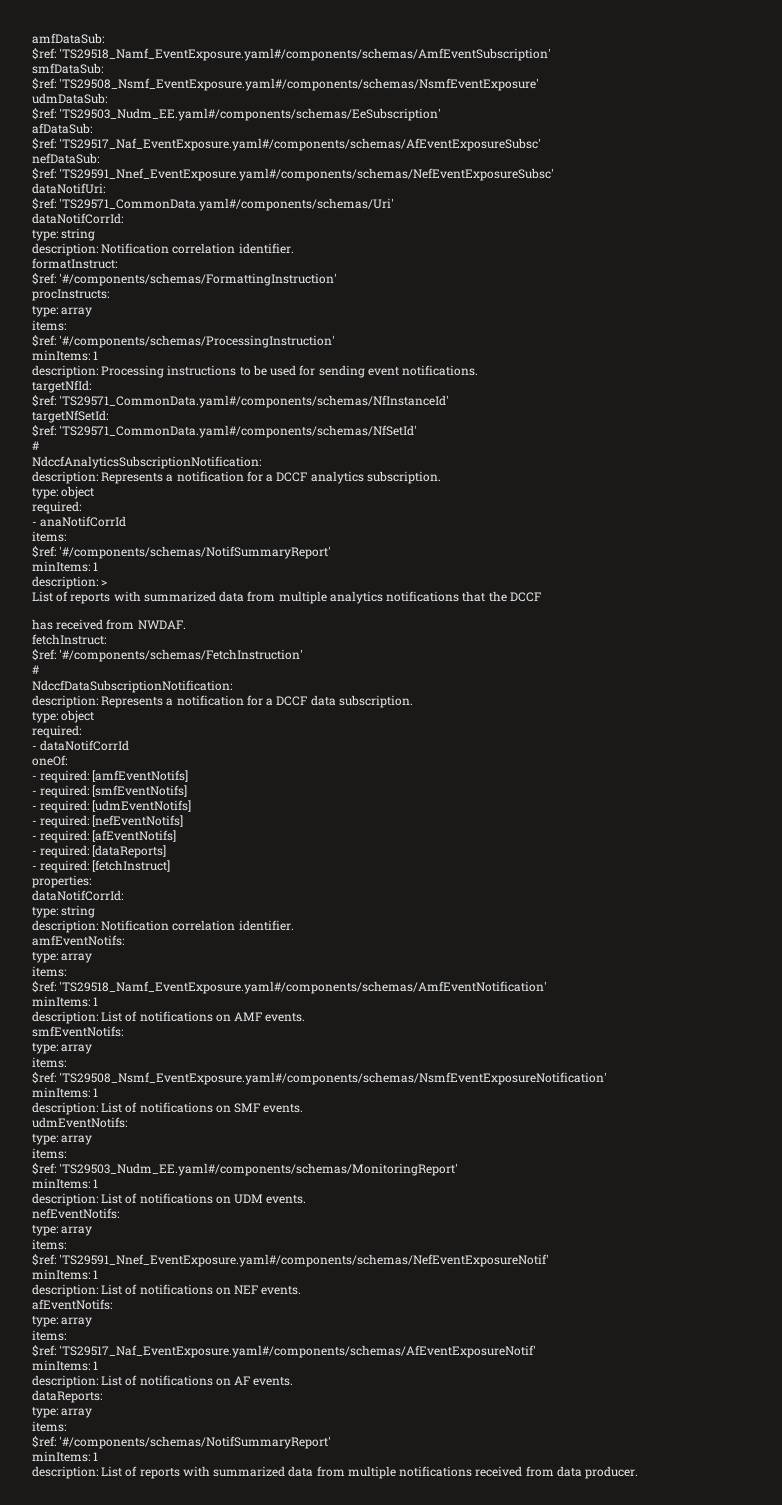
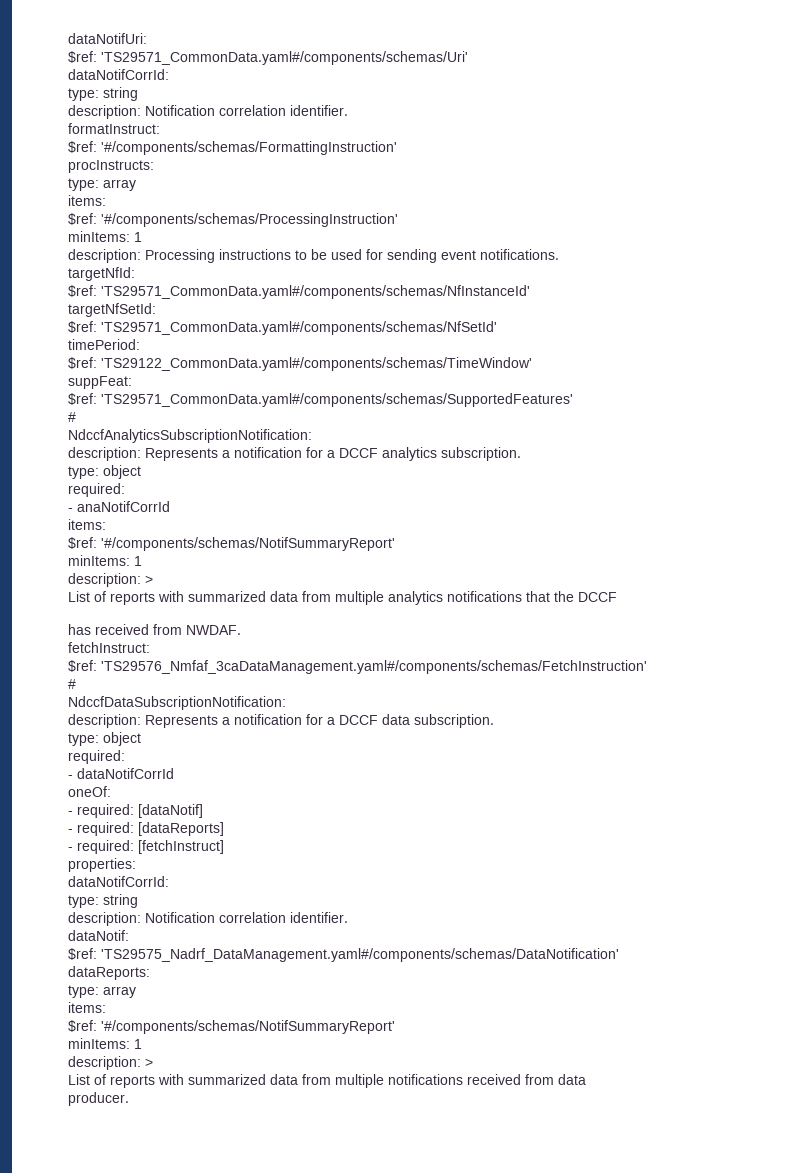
[32,33,104,44] [32,48,552,61] [32,63,103,74] [32,78,540,91] [32,93,107,104] [32,108,442,121] [32,123,92,134] [32,138,542,151] [32,153,99,164] [32,168,555,181] amfDataSub: // $ref: 'TS29518_Namf_EventExposure.yaml#/components/schemas/AmfEventSubscription' // smfDataSub: // $ref: 'TS29508_Nsmf_EventExposure.yaml#/components/schemas/NsmfEventExposure' // udmDataSub: // $ref: 'TS29503_Nudm_EE.yaml#/components/schemas/EeSubscription' // afDataSub: // $ref: 'TS29517_Naf_EventExposure.yaml#/components/schemas/AfEventExposureSubsc' // nefDataSub: // $ref: 'TS29591_Nnef_EventExposure.yaml#/components/schemas/NefEventExposureSubsc' // -> (68, 38) none
(418, 431) none -> [68,339,140,350] [68,357,532,371] [68,376,132,389] [68,393,573,407] // timePeriod: // $ref: 'TS29122_CommonData.yaml#/components/schemas/TimeWindow' // suppFeat: // $ref: 'TS29571_CommonData.yaml#/components/schemas/SupportedFeatures'
[59,649,304,662] '#/components/schemas/FetchInstruction' -> [101,660,647,674] 'TS29576_Nmfaf_3caDataManagement.yaml#/components/schemas/FetchInstruction'
[92,770,189,782] [32,785,188,798] [32,800,192,813] [32,815,184,828] [32,830,177,843] [amfEventNotifs] // - required: [smfEventNotifs] // - required: [udmEventNotifs] // - required: [nefEventNotifs] // - required: [afEventNotifs] -> [138,804,203,818] [dataNotif]
[32,935,124,946] [32,952,93,963] [32,966,66,977] [32,981,548,994] [32,996,99,1007] [32,1011,306,1024] [32,1026,123,1037] [32,1043,93,1054] [32,1057,66,1068] [32,1072,608,1085] [32,1087,99,1098] [32,1102,304,1115] [32,1117,127,1128] [32,1134,93,1145] [32,1148,66,1159] [32,1163,459,1176] [32,1178,99,1189] [32,1193,307,1206] [32,1208,119,1219] [32,1225,93,1236] [32,1239,66,1250] [32,1254,550,1267] [32,1269,99,1280] [32,1284,302,1297] [32,1299,112,1310] [32,1316,93,1327] [32,1330,66,1341] [32,1345,537,1358] [32,1360,99,1371] [32,1375,294,1388] amfEventNotifs: // type: array // items: // $ref: 'TS29518_Namf_EventExposure.yaml#/components/schemas/AmfEventNotification' // minItems: 1 // description: List of notifications on AMF events. // smfEventNotifs: // type: array // items: // $ref: 'TS29508_Nsmf_EventExposure.yaml#/components/schemas/NsmfEventExposureNotification' // minItems: 1 // description: List of notifications on SMF events. // udmEventNotifs: // type: array // items: // $ref: 'TS29503_Nudm_EE.yaml#/components/schemas/MonitoringReport' // minItems: 1 // description: List of notifications on UDM events. // nefEventNotifs: // type: array // items: // $ref: 'TS29591_Nnef_EventExposure.yaml#/components/schemas/NefEventExposureNotif' // minItems: 1 // description: List of notifications on NEF events. // afEventNotifs: // type: array // items: // $ref: 'TS29517_Naf_EventExposure.yaml#/components/schemas/AfEventExposureNotif' // minItems: 1 // description: List of notifications on AF events. -> [68,930,129,941] [68,948,619,962] dataNotif: // $ref: 'TS29575_Nadrf_DataManagement.yaml#/components/schemas/DataNotification'
(98, 1472) none -> [145,1058,153,1067] > //
(582, 1471) none -> (586, 1079) //

